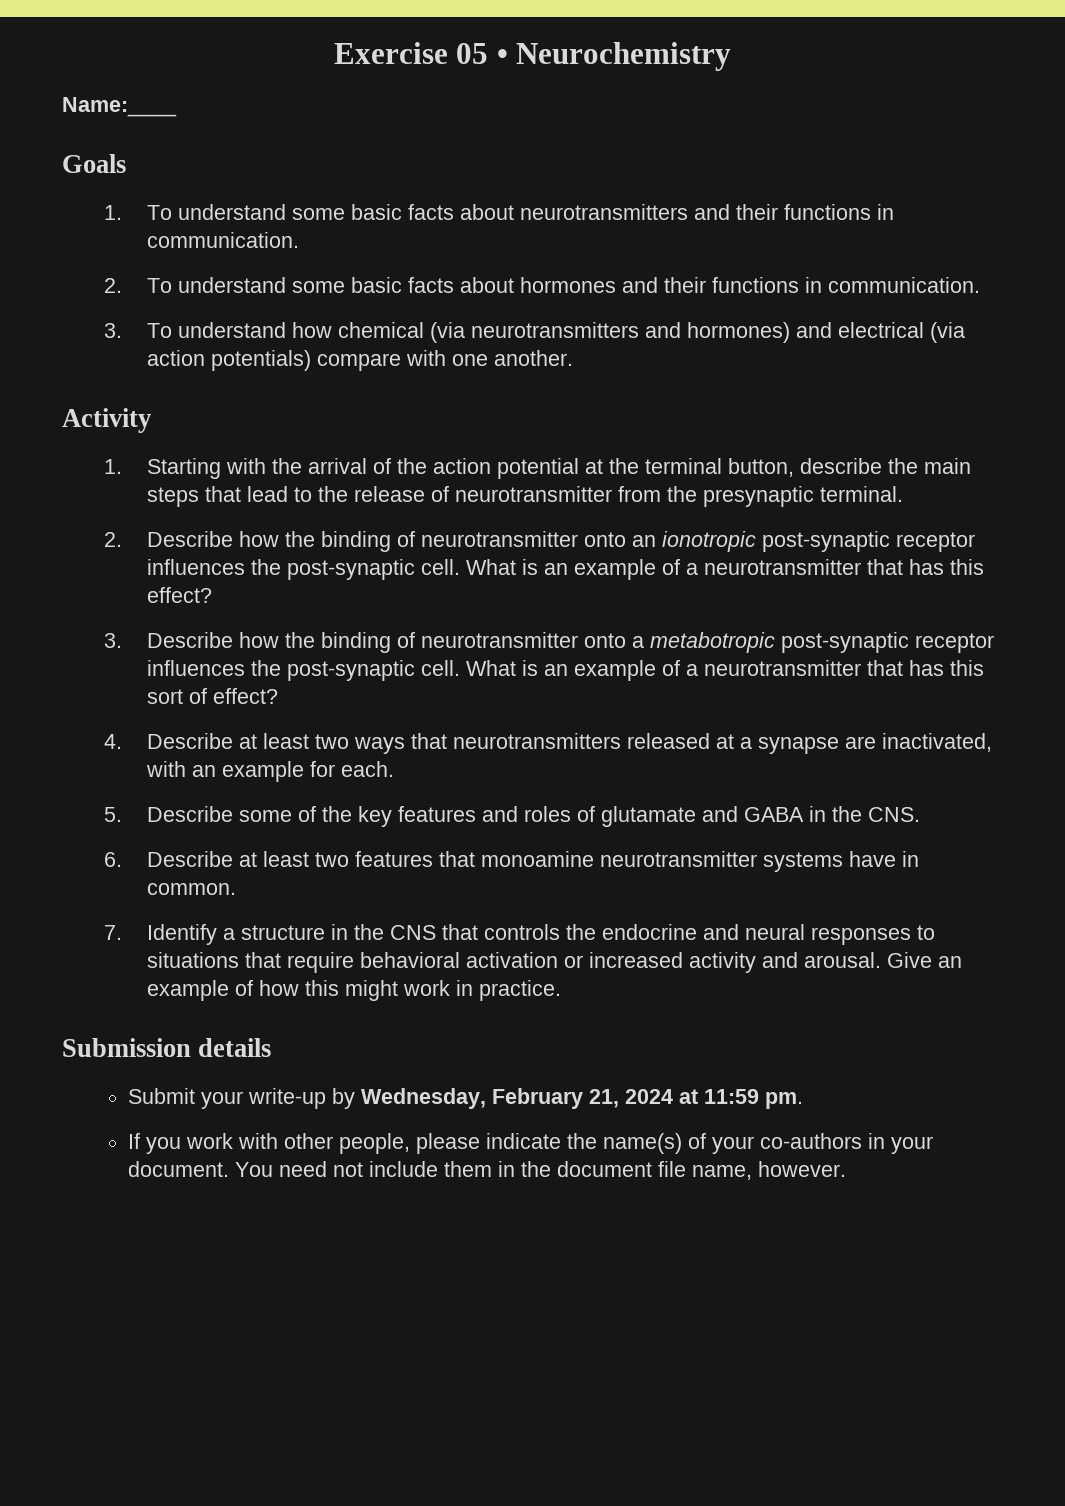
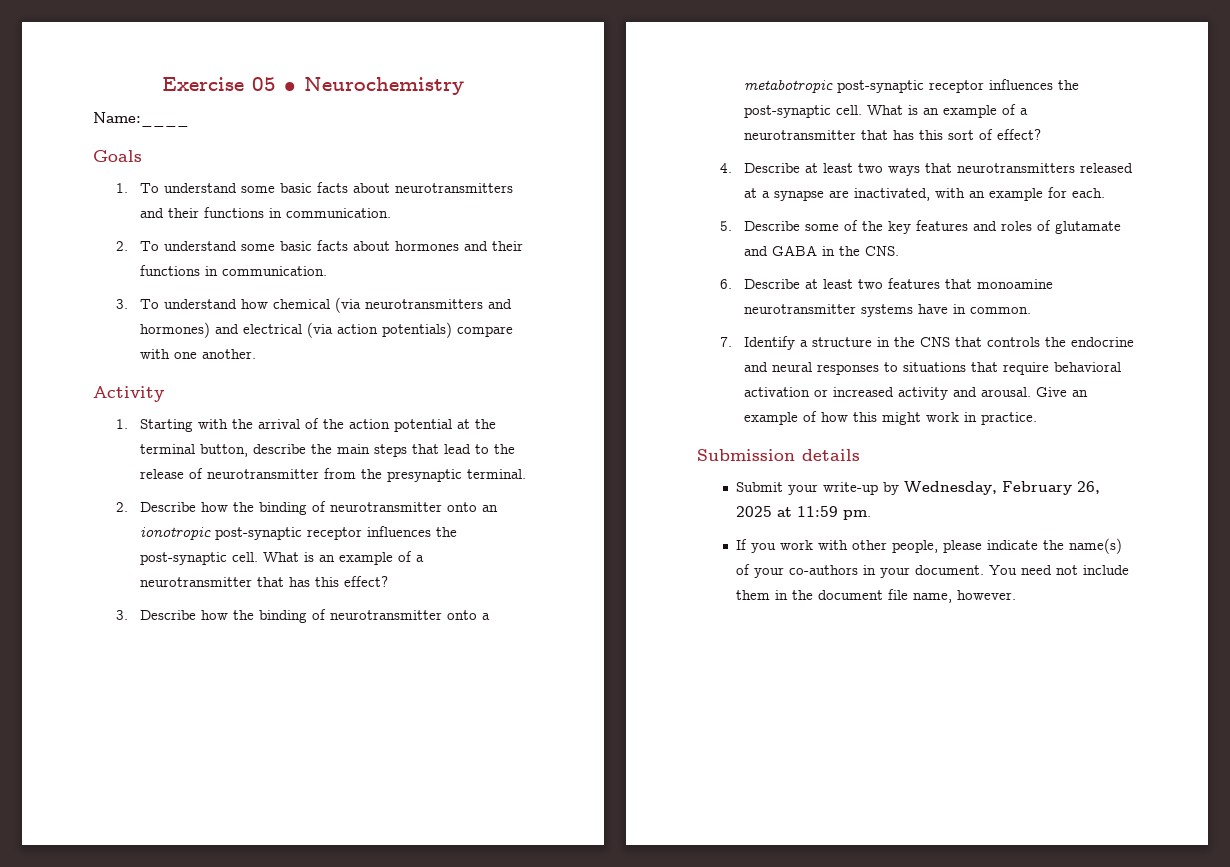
[589,1089,674,1108] 21, 2024 -> [1077,481,1101,494] [736,506,773,517] 26, 2025

